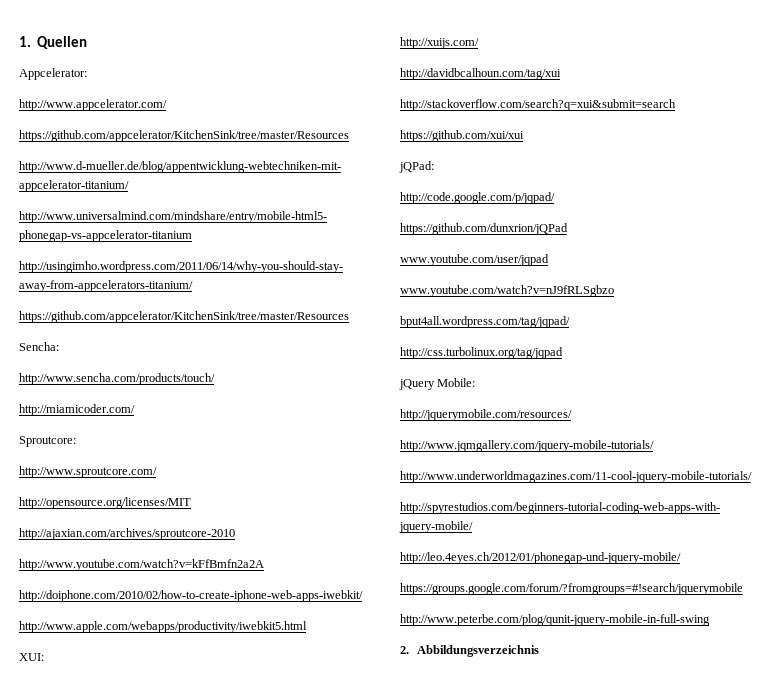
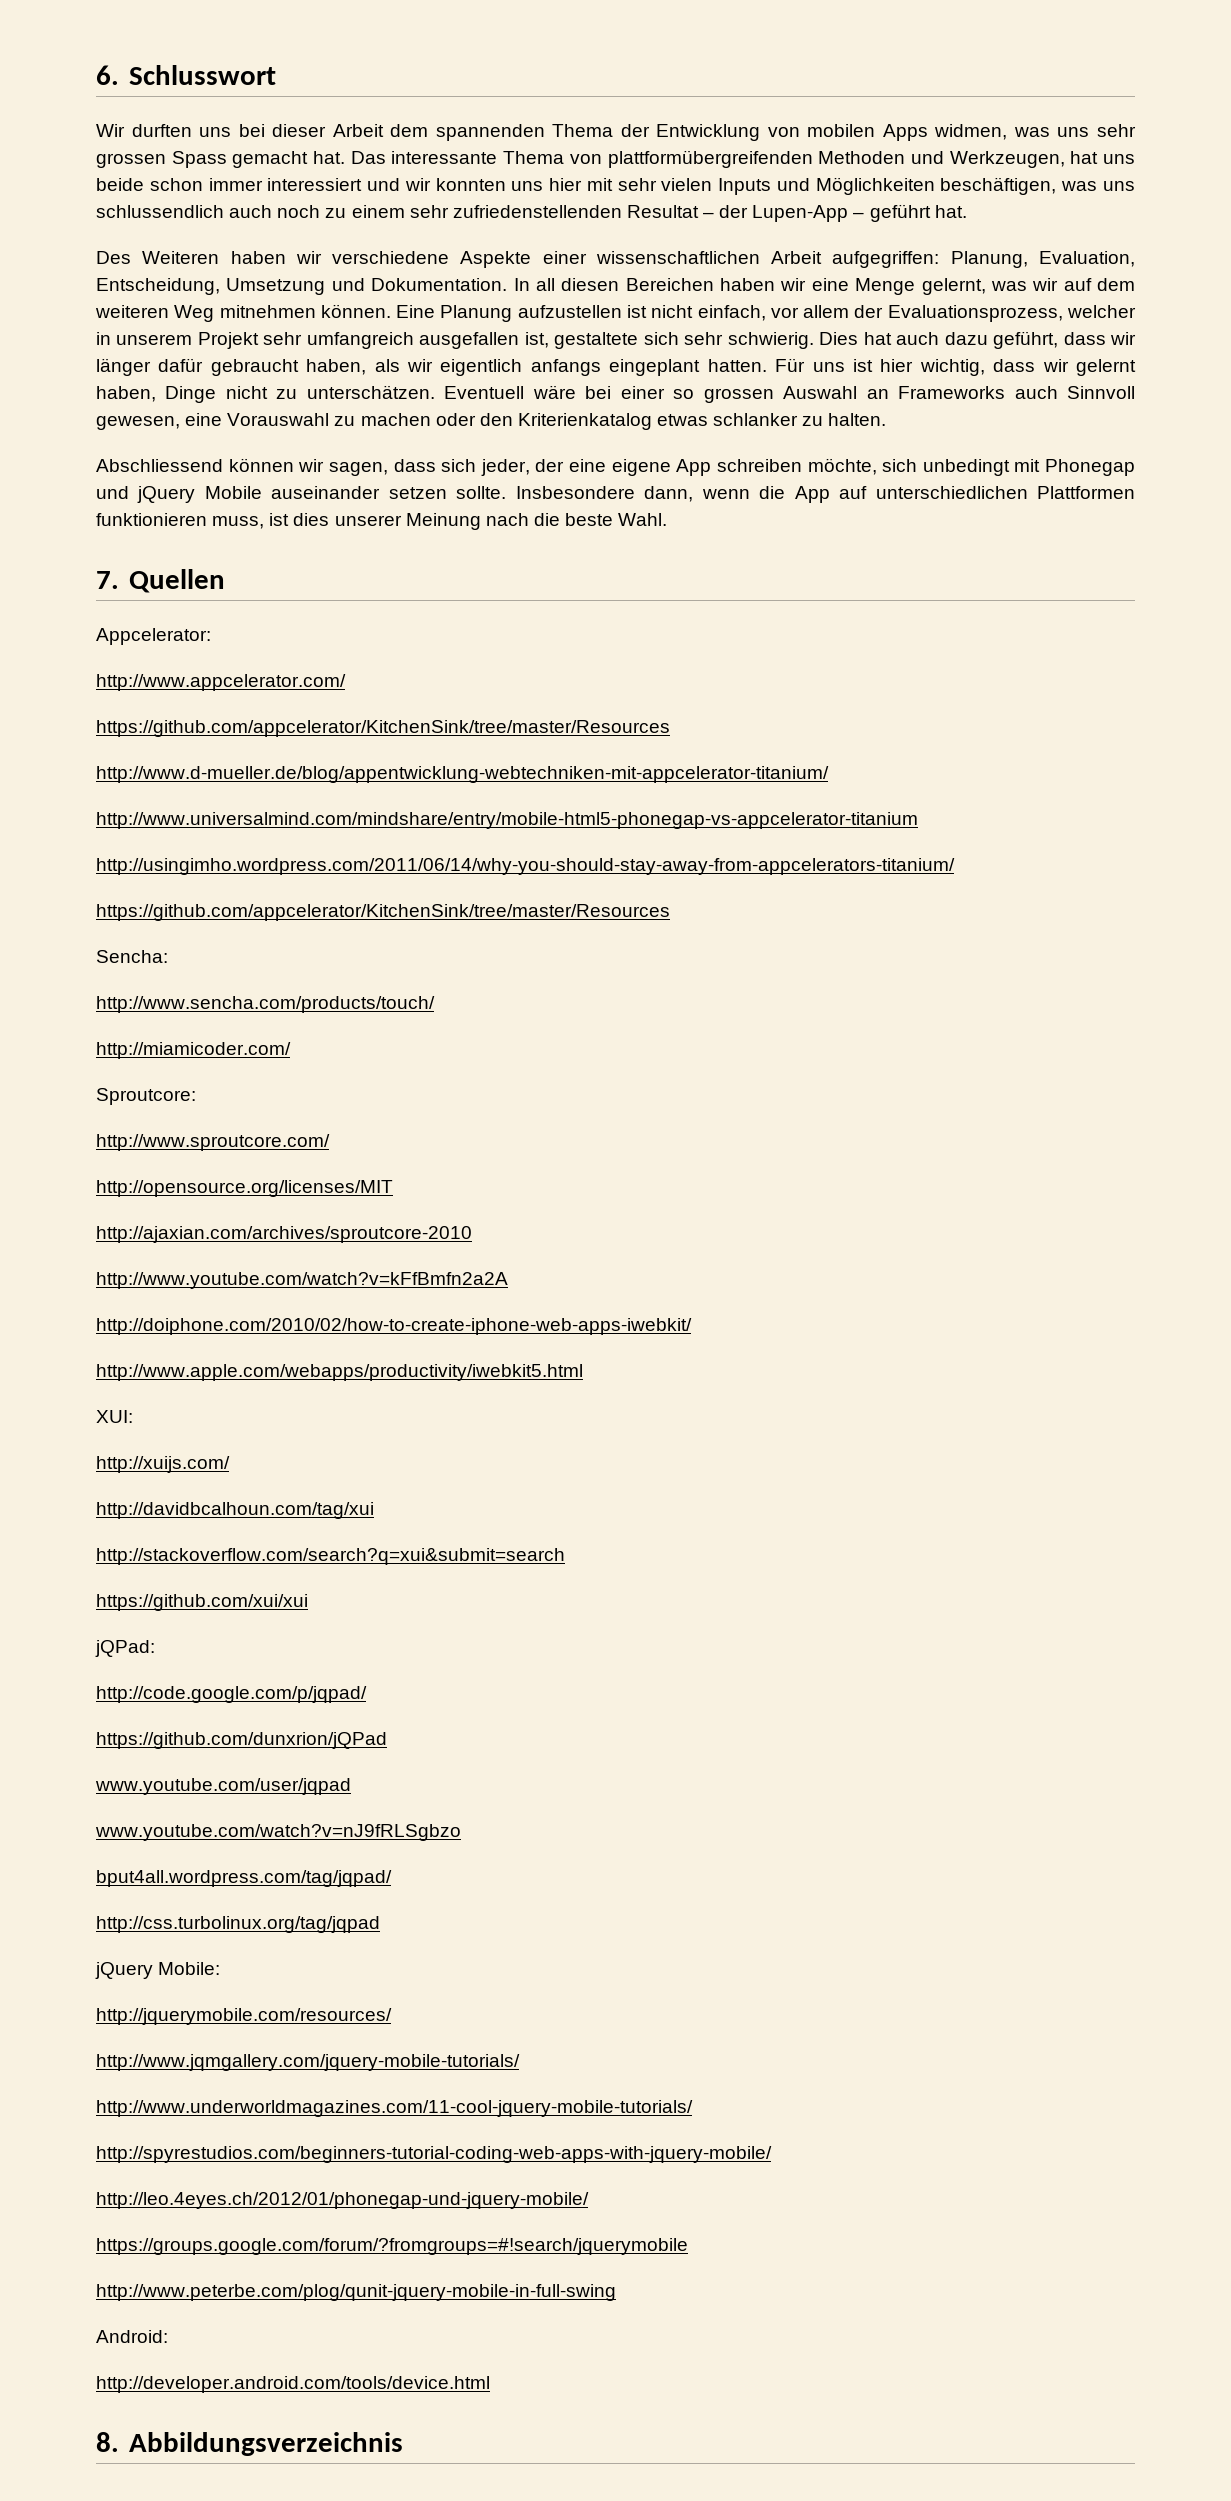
[19,36,31,47] 1. -> [96,65,276,85] [96,124,1136,141] [96,150,1135,168] [96,177,1135,195] [96,204,967,222] [96,251,1135,268] [96,278,1135,295] [95,304,1137,322] [96,331,1137,349] [96,358,1136,376] [96,385,1136,403] [96,413,887,430] [96,458,1135,476] [96,486,1135,503] [96,513,668,530] [96,571,119,589] 6. Schlusswort // Wir durften uns bei dieser Arbeit dem spannenden Thema der Entwicklung von mobilen Apps widmen, was uns sehr grossen Spass gemacht hat. Das interessante Thema von plattformübergreifenden Methoden und Werkzeugen, hat uns beide schon immer interessiert und wir konnten uns hier mit sehr vielen Inputs und Möglichkeiten beschäftigen, was uns schlussendlich auch noch zu einem sehr zufriedenstellenden Resultat – der Lupen-App – geführt hat. // Des Weiteren haben wir verschiedene Aspekte einer wissenschaftlichen Arbeit aufgegriffen: Planung, Evaluation, Entscheidung, Umsetzung und Dokumentation. In all diesen Bereichen haben wir eine Menge gelernt, was wir auf dem weiteren Weg mitnehmen können. Eine Planung aufzustellen ist nicht einfach, vor allem der Evaluationsprozess, welcher in unserem Projekt sehr umfangreich ausgefallen ist, gestaltete sich sehr schwierig. Dies hat auch dazu geführt, dass wir länger dafür gebraucht haben, als wir eigentlich anfangs eingeplant hatten. Für uns ist hier wichtig, dass wir gelernt haben, Dinge nicht zu unterschätzen. Eventuell wäre bei einer so grossen Auswahl an Frameworks auch Sinnvoll gewesen, eine Vorauswahl zu machen oder den Kriterienkatalog etwas schlanker zu halten. // Abschliessend können wir sagen, dass sich jeder, der eine eigene App schreiben möchte, sich unbedingt mit Phonegap und jQuery Mobile auseinander setzen sollte. Insbesondere dann, wenn die App auf unterschiedlichen Plattformen funktionieren muss, ist dies unserer Meinung nach die beste Wahl. // 7.
[400,646,409,654] 2. -> [96,2330,168,2343] [96,2376,490,2393] [96,2432,119,2452] Android: // http://developer.android.com/tools/device.html // 8.

